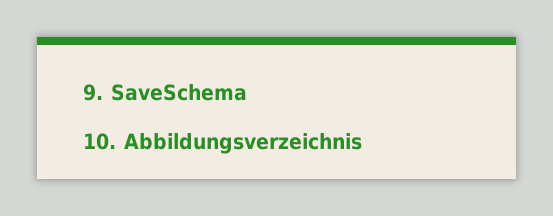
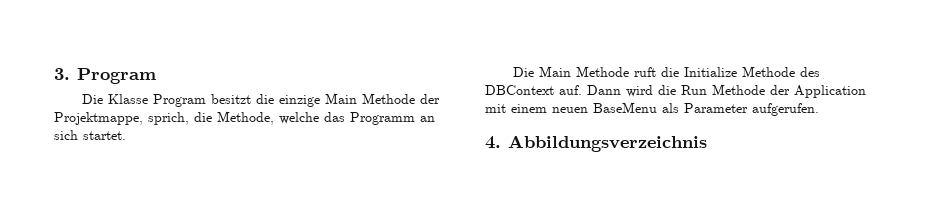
[83,84,247,101] [83,133,116,150] 9. SaveSchema // 10. -> [54,68,157,84] [82,93,441,107] [54,111,435,125] [54,130,126,140] [513,66,821,77] [485,84,866,98] [485,102,819,116] [485,136,501,149] 3. Program // Die Klasse Program besitzt die einzige Main Methode der Projektmappe, sprich, die Methode, welche das Programm an sich startet. // Die Main Methode ruft die Initialize Methode des DBContext auf. Dann wird die Run Methode der Application mit einem neuen BaseMenu als Parameter aufgerufen. // 4.

